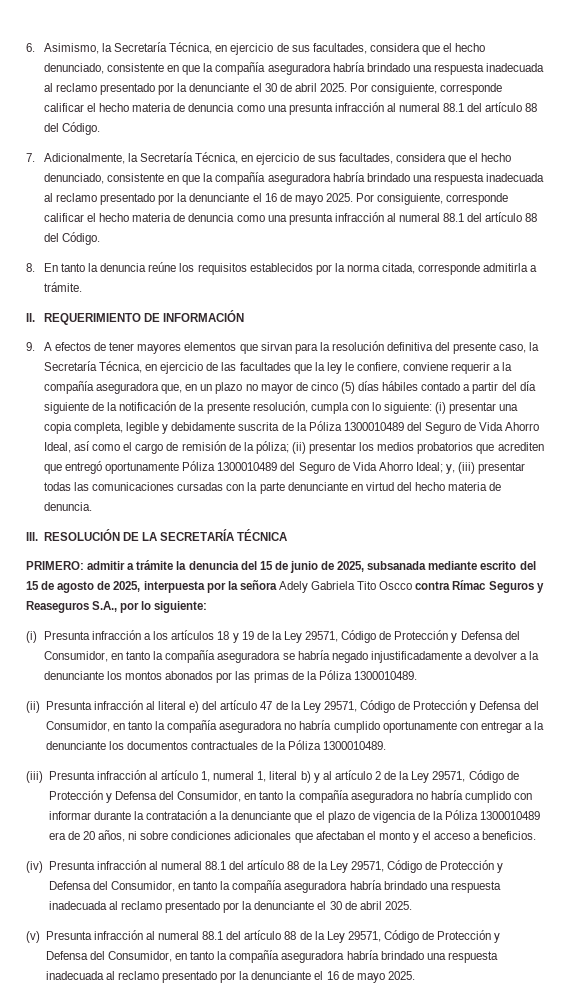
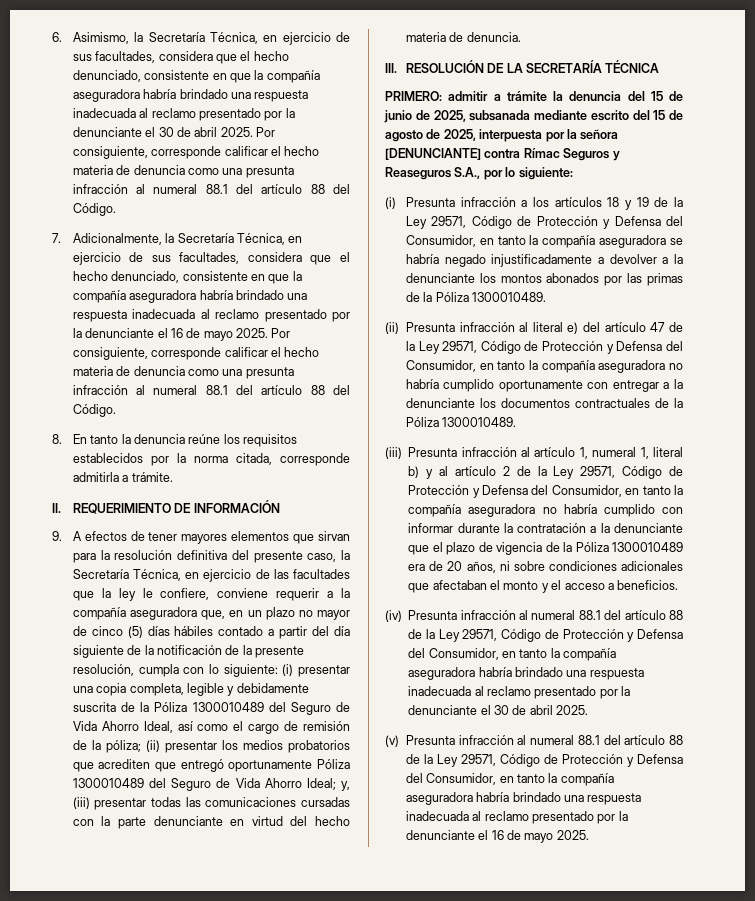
[278,581,413,593] Adely Gabriela Tito Oscco -> [385,148,481,160] [DENUNCIANTE]

